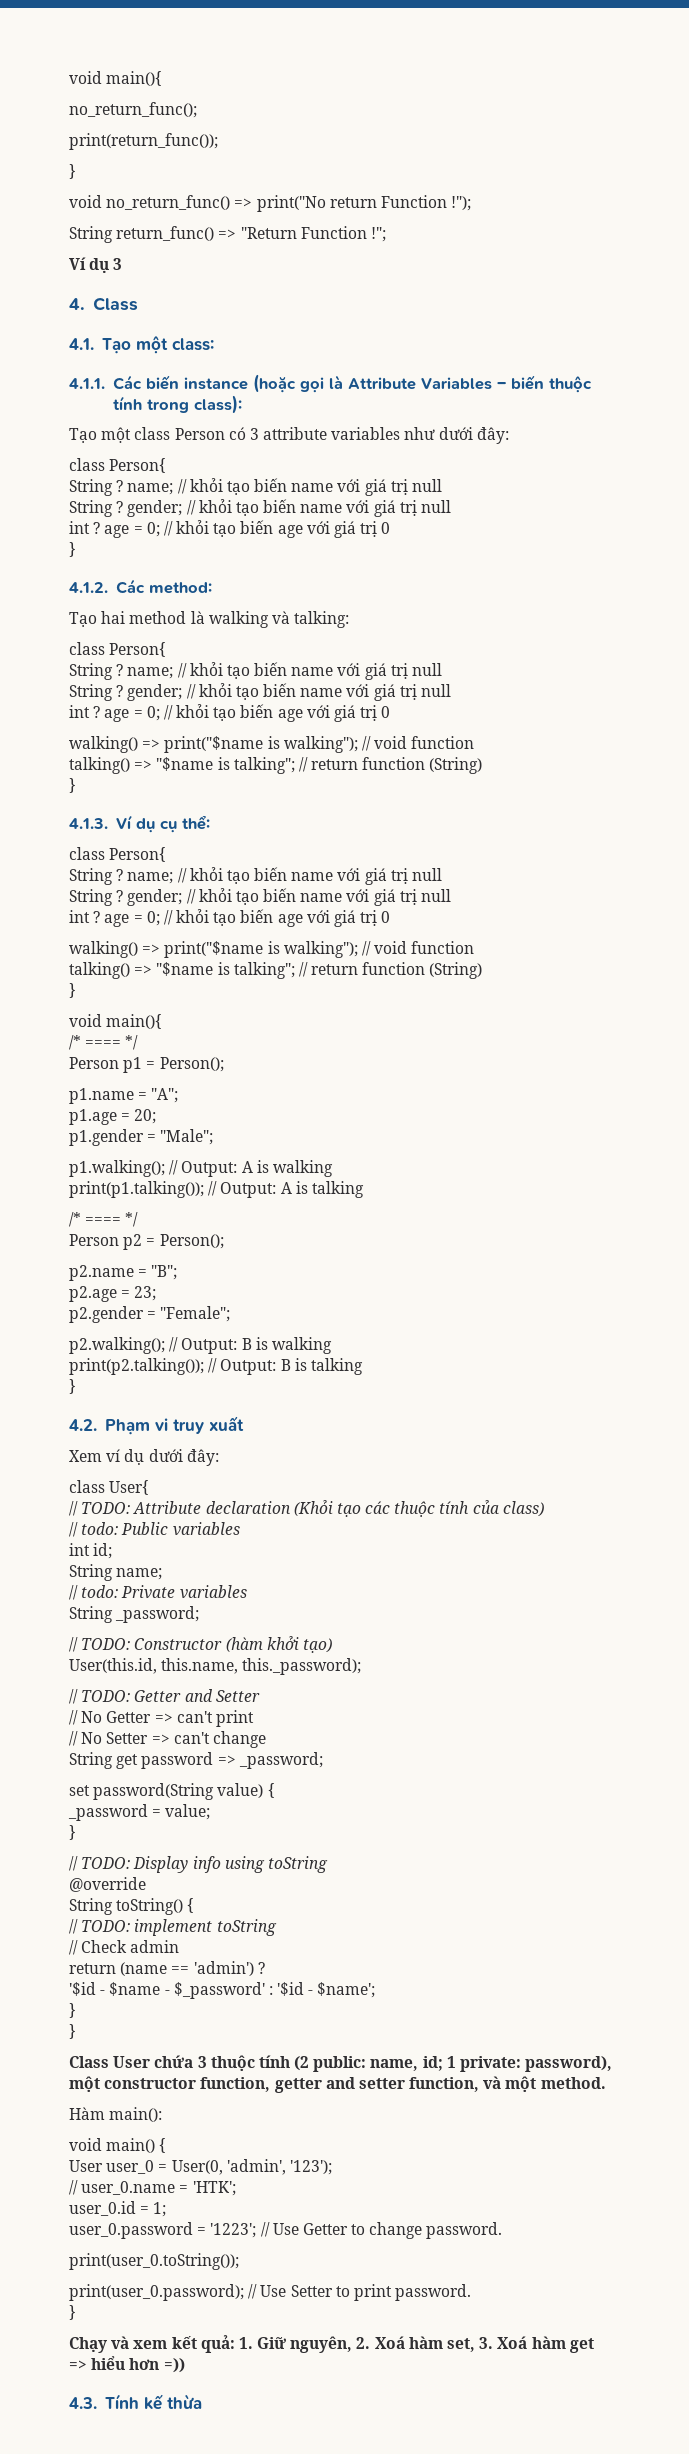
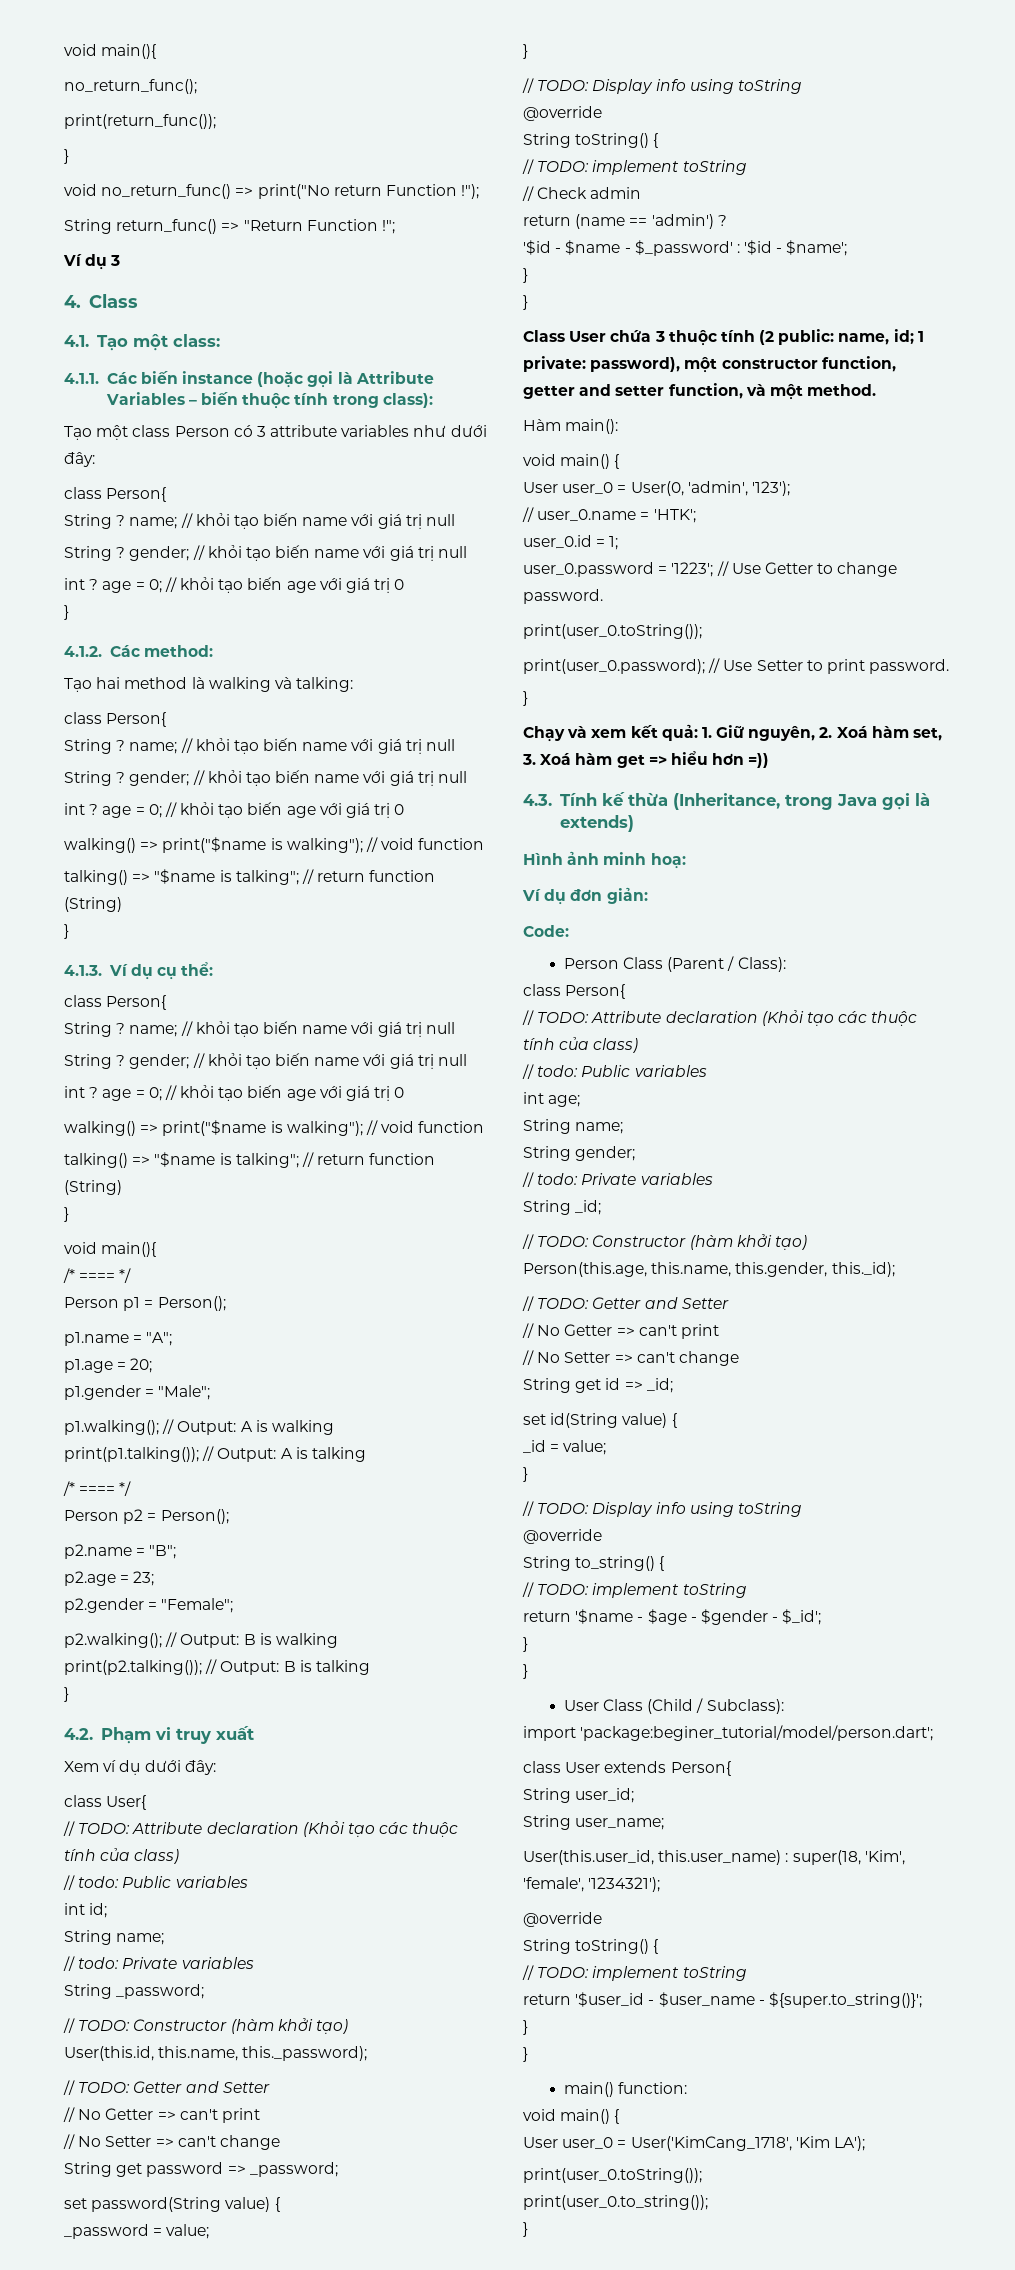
(202, 2401) none -> [672,793,930,810] [559,815,634,832] [523,851,686,869] [522,887,648,905] [523,925,569,937] [563,956,786,972] [523,984,626,999] [522,1010,918,1026] [523,1037,639,1053] [522,1064,707,1079] [523,1092,581,1107] [523,1119,624,1134] [523,1146,636,1161] [522,1172,713,1187] [523,1200,602,1215] [522,1234,807,1250] [523,1262,895,1277] [522,1296,729,1311] [522,1323,719,1339] [522,1350,739,1366] [523,1378,673,1393] [523,1413,677,1428] [523,1440,607,1455] [523,1467,528,1482] [522,1501,802,1517] [523,1529,602,1544] [523,1556,665,1571] [522,1582,747,1598] [523,1609,822,1625] [523,1637,528,1652] [523,1664,528,1679] [563,1698,784,1714] [523,1725,934,1741] [523,1761,731,1776] [523,1788,635,1803] [523,1815,665,1830] [523,1850,905,1865] [523,1877,661,1892] [523,1912,602,1927] [523,1939,659,1954] [522,1965,747,1981] [523,1992,922,2008] [523,2020,528,2035] [523,2047,528,2062] [563,2082,687,2097] [523,2109,620,2124] [523,2136,865,2151] [523,2168,702,2183] [523,2195,708,2210] [523,2222,528,2237] (Inheritance, trong Java gọi là extends) // Hình ảnh minh hoạ: // Ví dụ đơn giản: // Code: // Person Class (Parent / Class): // class Person{ // // TODO: Attribute declaration (Khỏi tạo các thuộc tính của class) // // todo: Public variables // int age; // String name; // String gender; // // todo: Private variables // String _id; // // TODO: Constructor (hàm khởi tạo) // Person(this.age, this.name, this.gender, this._id); // // TODO: Getter and Setter // // No Getter => can't print // // No Setter => can't change // String get id => _id; // set id(String value) { // _id = value; // } // // TODO: Display info using toString // @override // String to_string() { // // TODO: implement toString // return '$name - $age - $gender - $_id'; // } // } // User Class (Child / Subclass): // import 'package:beginer_tutorial/model/person.dart'; // class User extends Person{ // String user_id; // String user_name; // User(this.user_id, this.user_name) : super(18, 'Kim', 'female', '1234321'); // @override // String toString() { // // TODO: implement toString // return '$user_id - $user_name - ${super.to_string()}'; // } // } // main() function: // void main() { // User user_0 = User('KimCang_1718', 'Kim LA'); // print(user_0.toString()); // print(user_0.to_string()); // }

